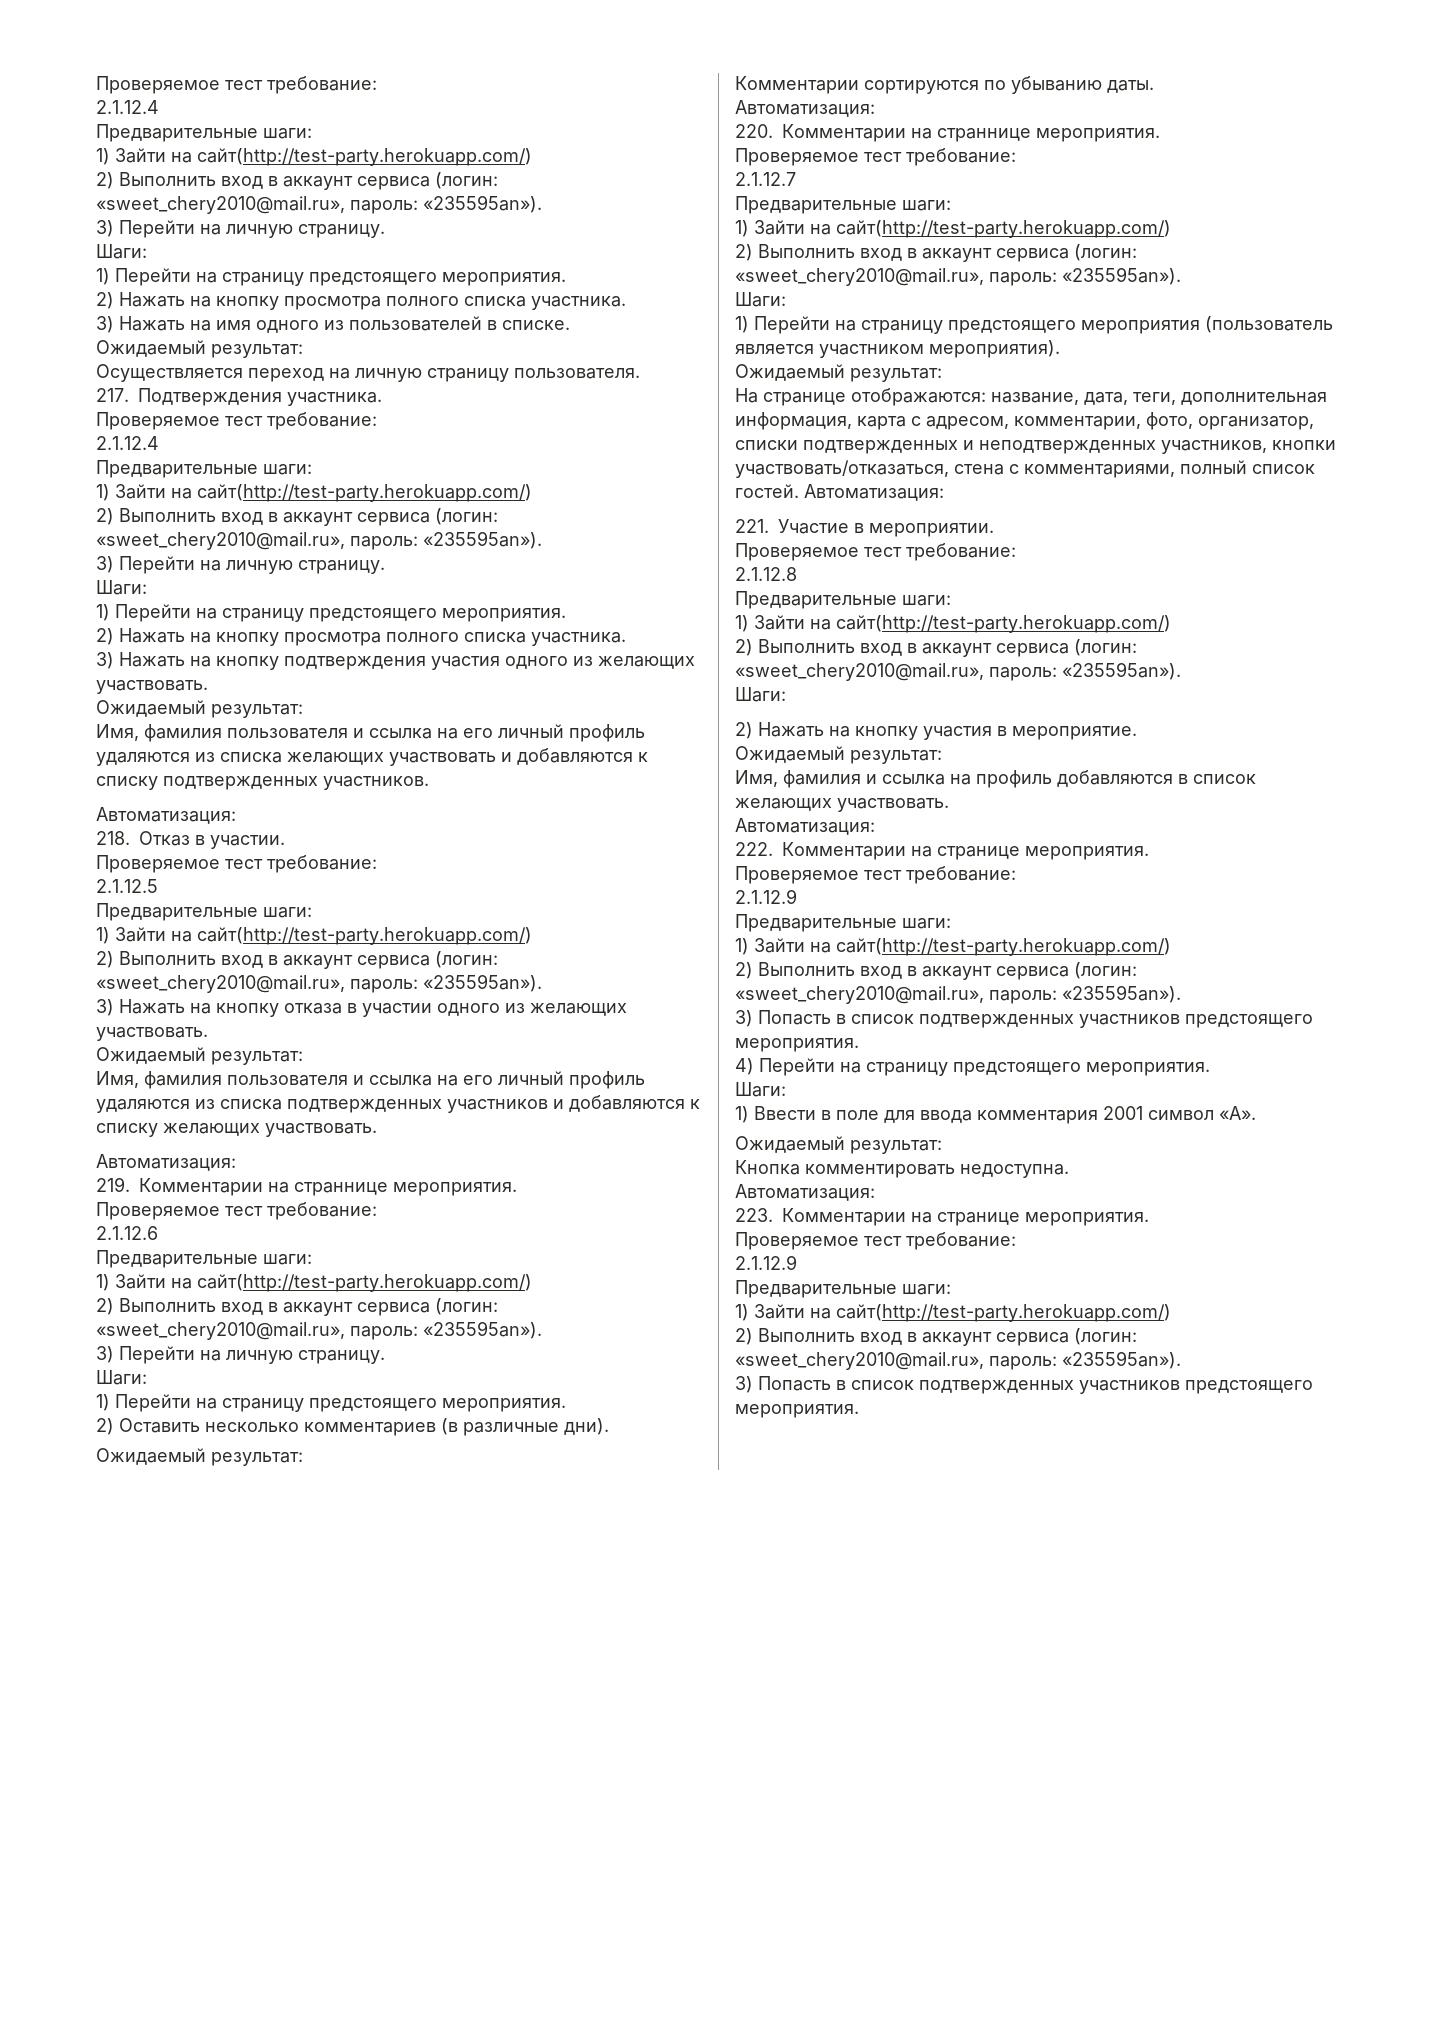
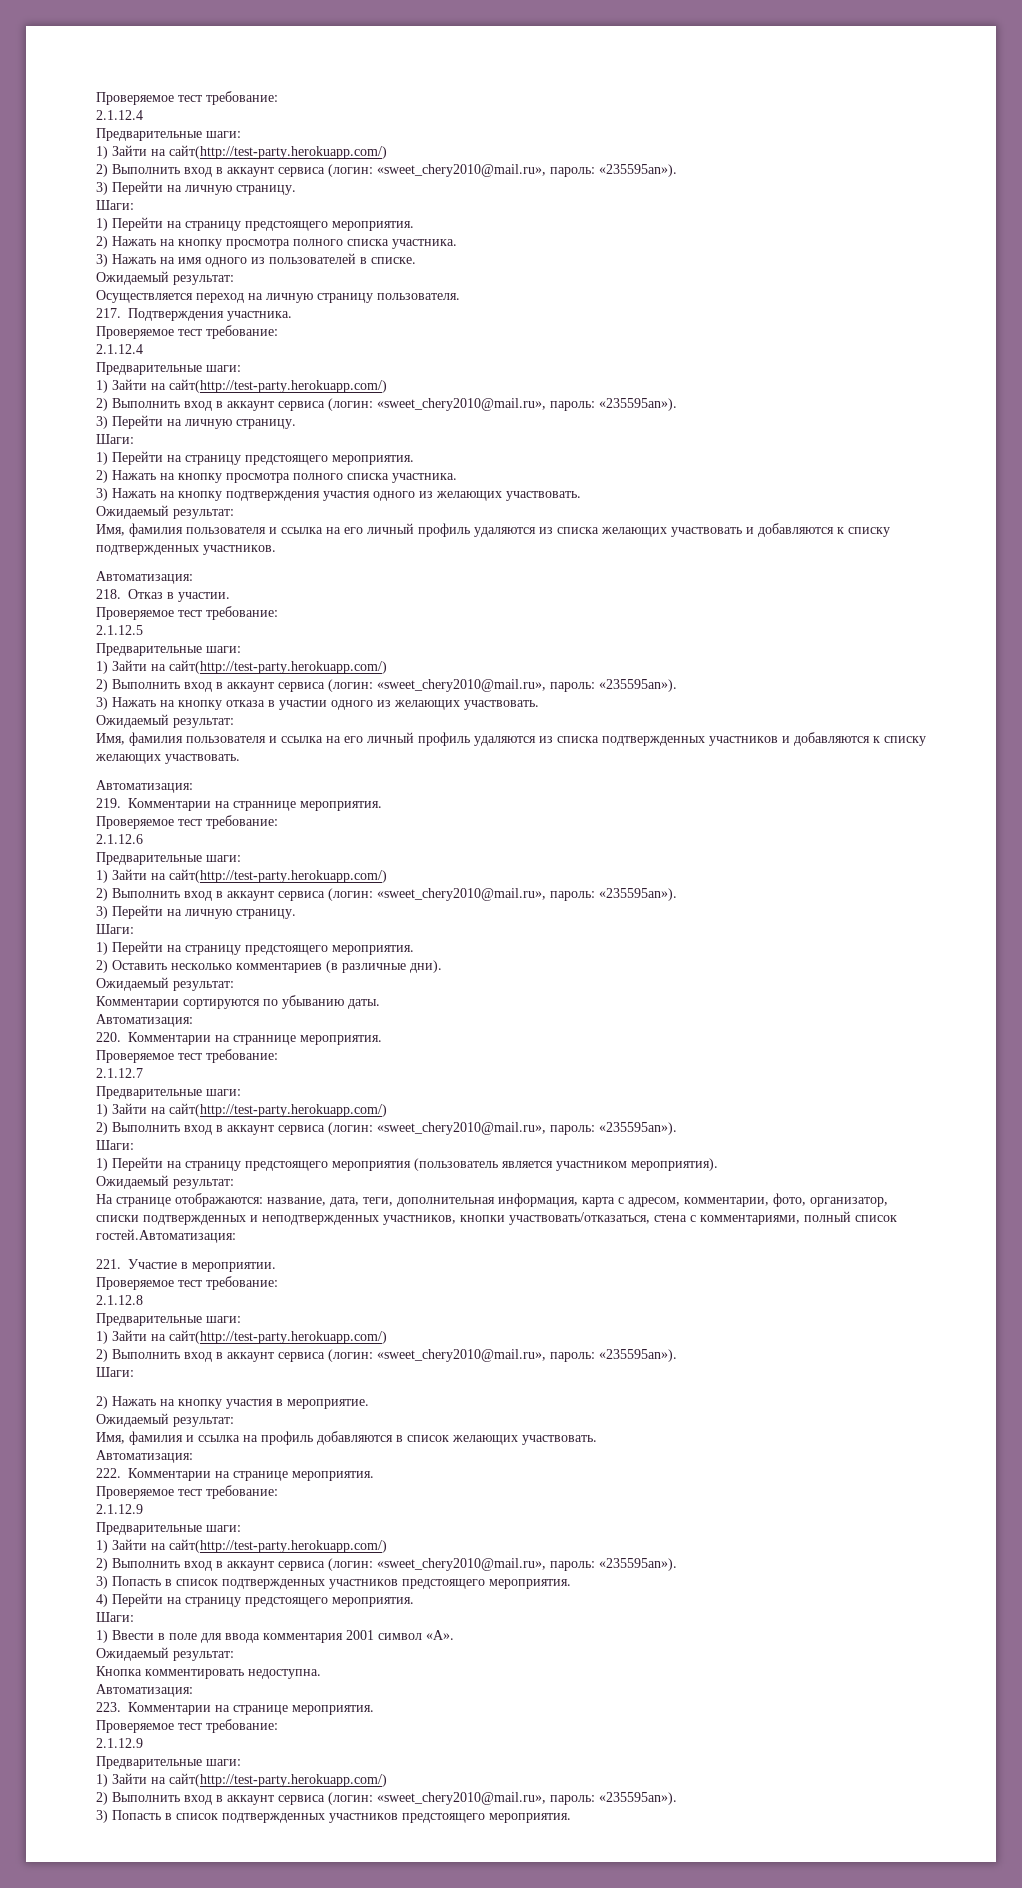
[735,484,944,501] гостей. Автоматизация: -> [96,1229,236,1243] гостей.Автоматизация:

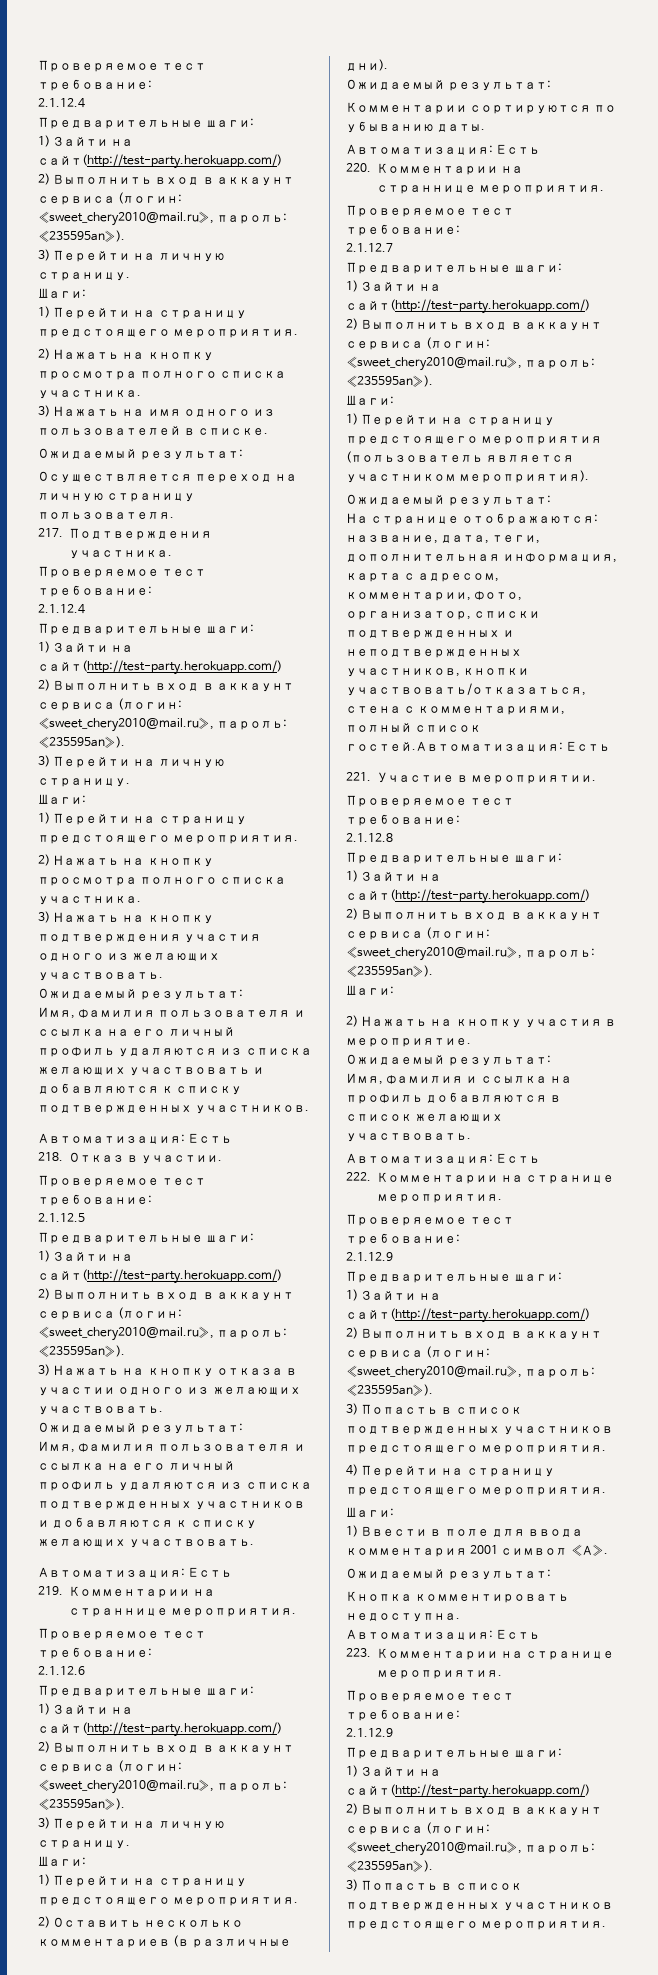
(193, 577) none -> [188,1133,233,1143] Есть
(193, 786) none -> [188,1567,233,1577] Есть
(193, 1020) none -> [496,144,541,154] Есть
(236, 1236) none -> [566,741,611,751] Есть
(193, 1456) none -> [496,1153,541,1163] Есть
(193, 1690) none -> [496,1629,541,1639] Есть

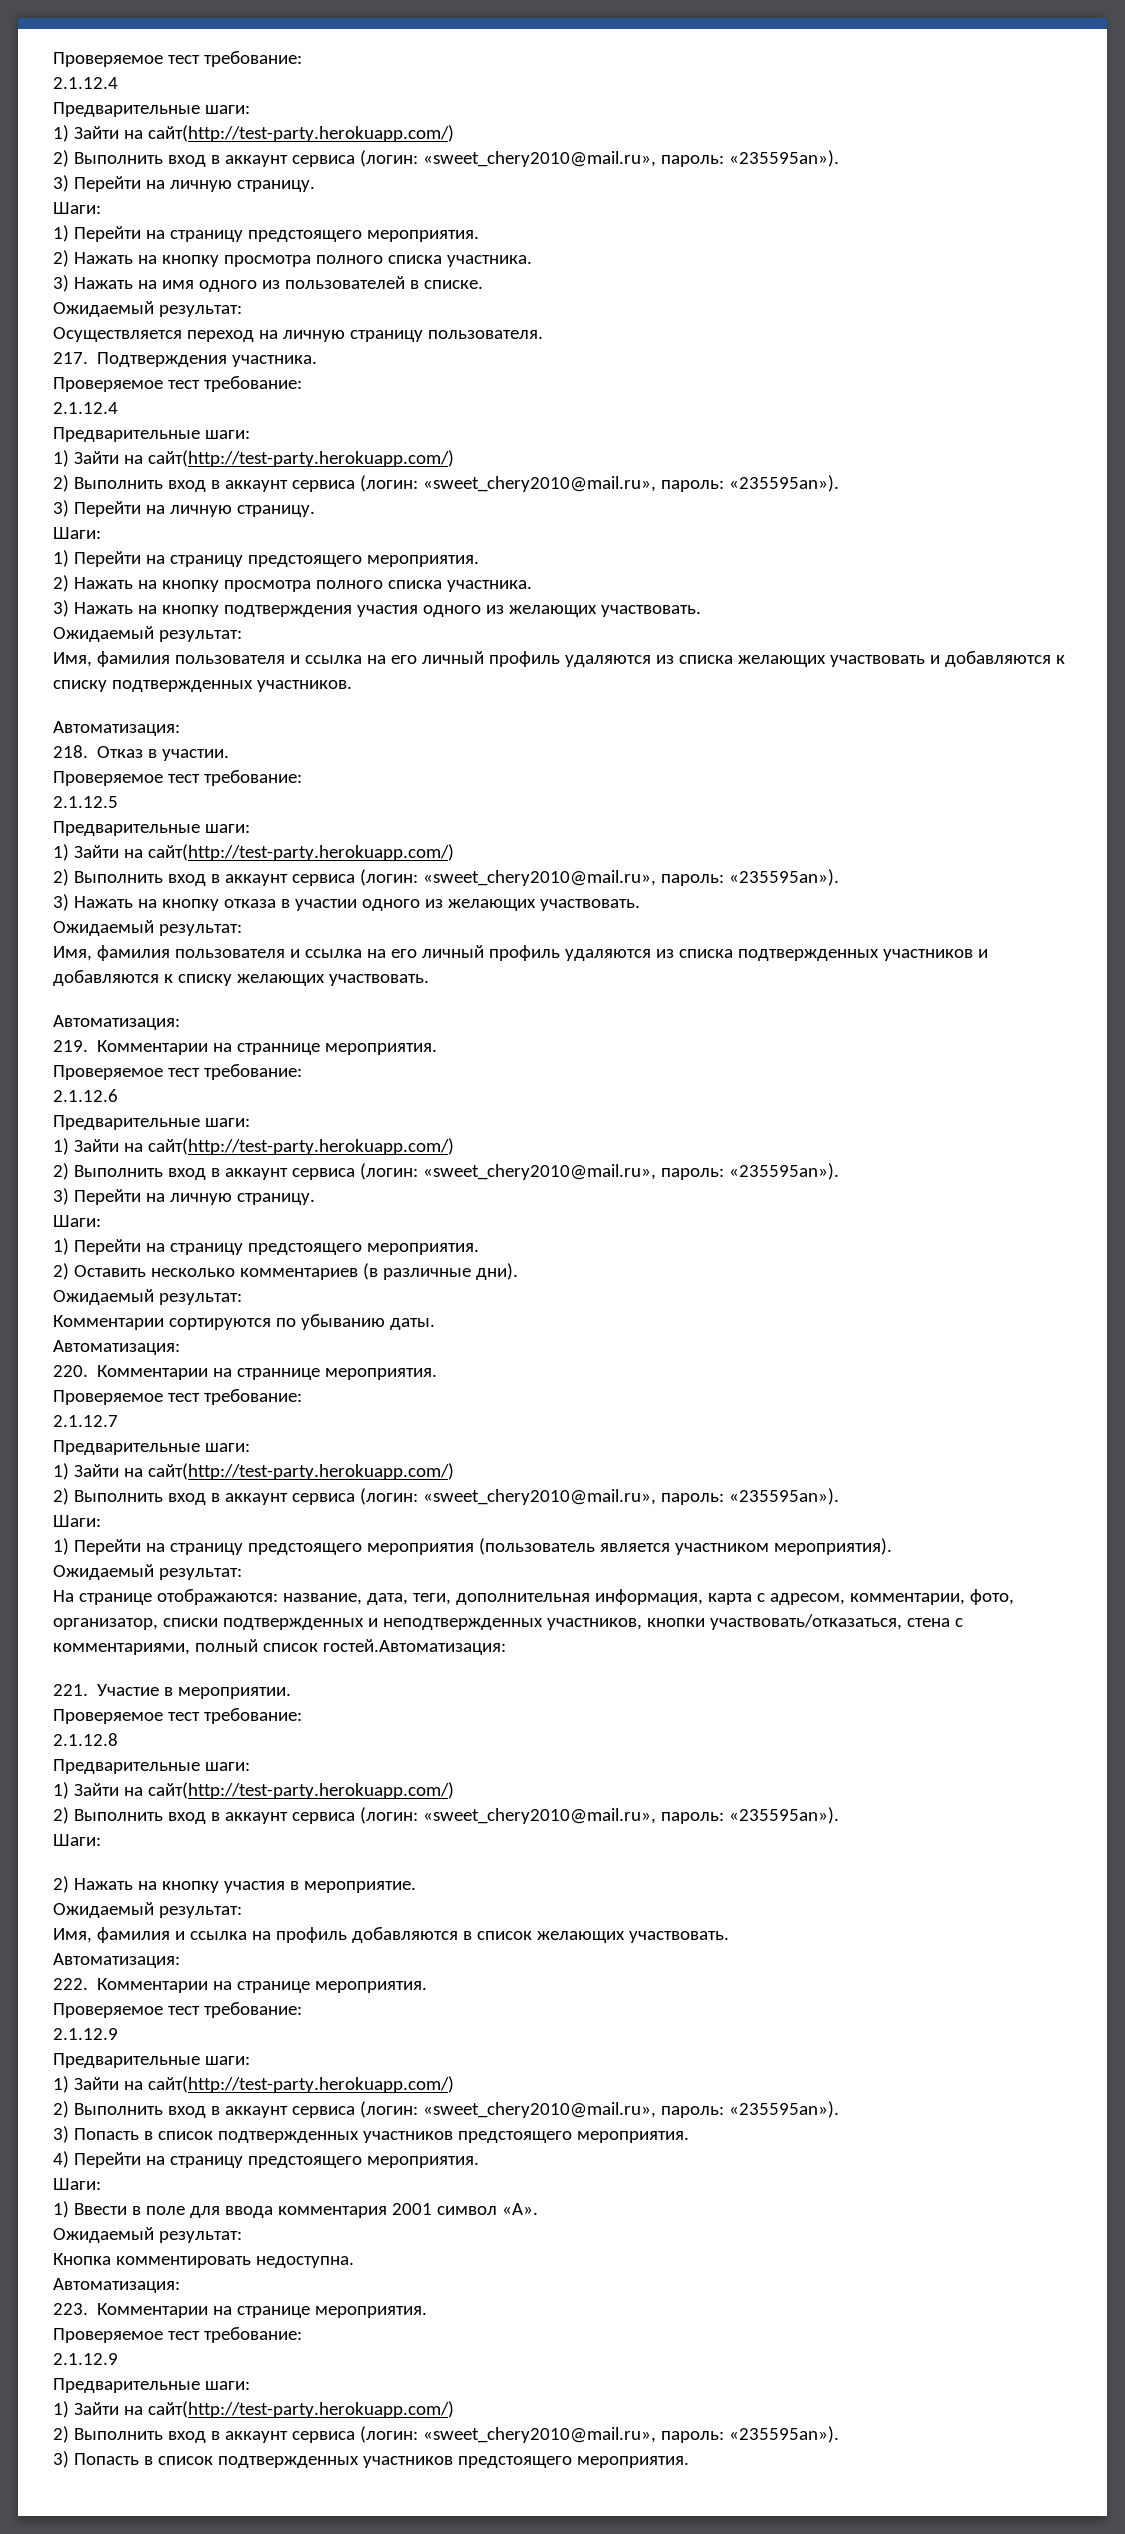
[188,1133,233,1143] Есть -> (180, 728) none
[188,1567,233,1577] Есть -> (180, 1022) none
[496,144,541,154] Есть -> (180, 1347) none
[566,741,611,751] Есть -> (506, 1647) none
[496,1153,541,1163] Есть -> (180, 1960) none
[496,1629,541,1639] Есть -> (180, 2285) none

